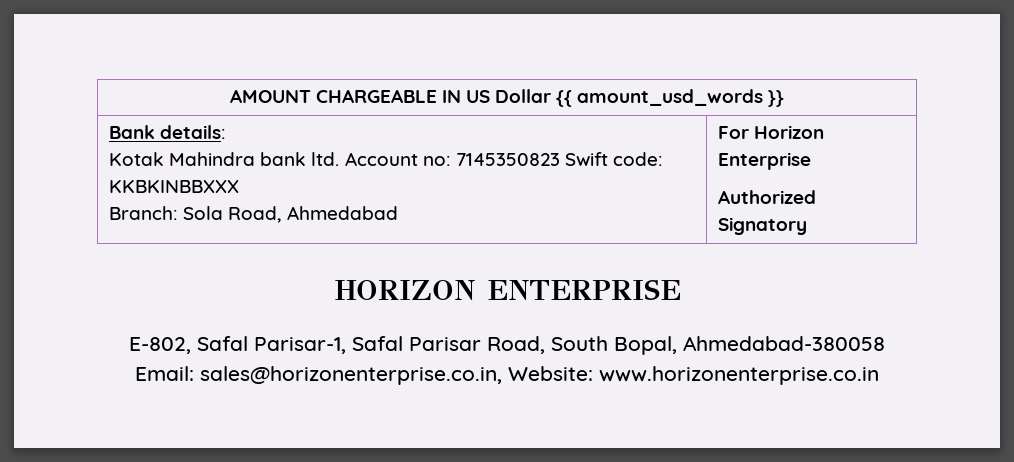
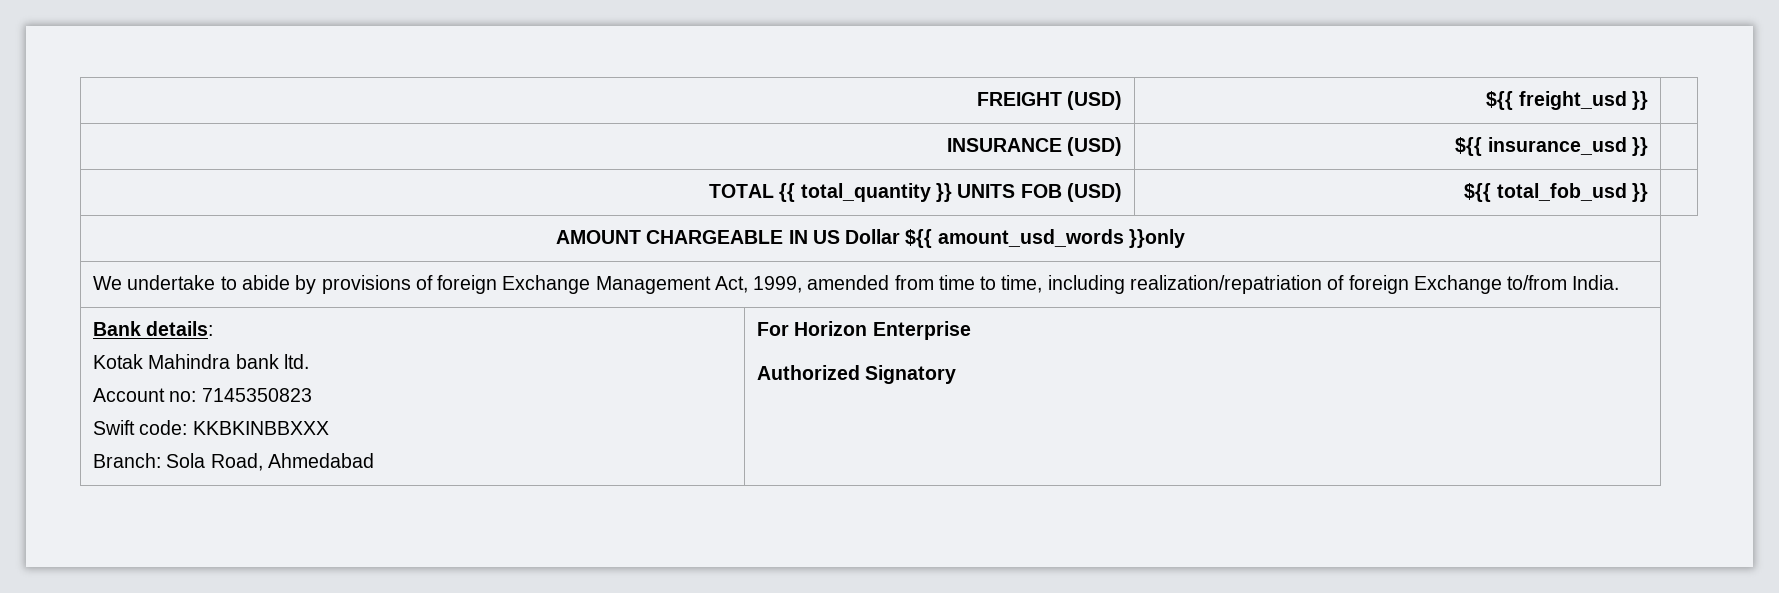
(229, 96) none -> [976,91,1122,110] [1486,91,1648,110] [946,137,1122,156] [1455,137,1648,156] [709,183,1122,202] [1464,183,1648,202] FREIGHT (USD) | ${{ freight_usd }} | // INSURANCE (USD) | ${{ insurance_usd }} | // TOTAL {{ total_quantity }} UNITS FOB (USD) | ${{ total_fob_usd }} | //
[556,89,785,107] {{ amount_usd_words }} -> [905,229,1185,248] [93,275,1620,294] ${{ amount_usd_words }}only // We undertake to abide by provisions of foreign Exchange Management Act, 1999, amended from time to time, including realization/repatriation of foreign Exchange to/from India.
(340, 159) none -> (309, 361) //
(560, 159) none -> (312, 395) //
[333,279,681,300] [129,336,885,355] [135,366,879,385] // HORIZON ENTERPRISE // E-802, Safal Parisar-1, Safal Parisar Road, South Bopal, Ahmedabad-380058 Email: sales@horizonenterprise.co.in, Website: www.horizonenterprise.co.in -> (957, 374) none

